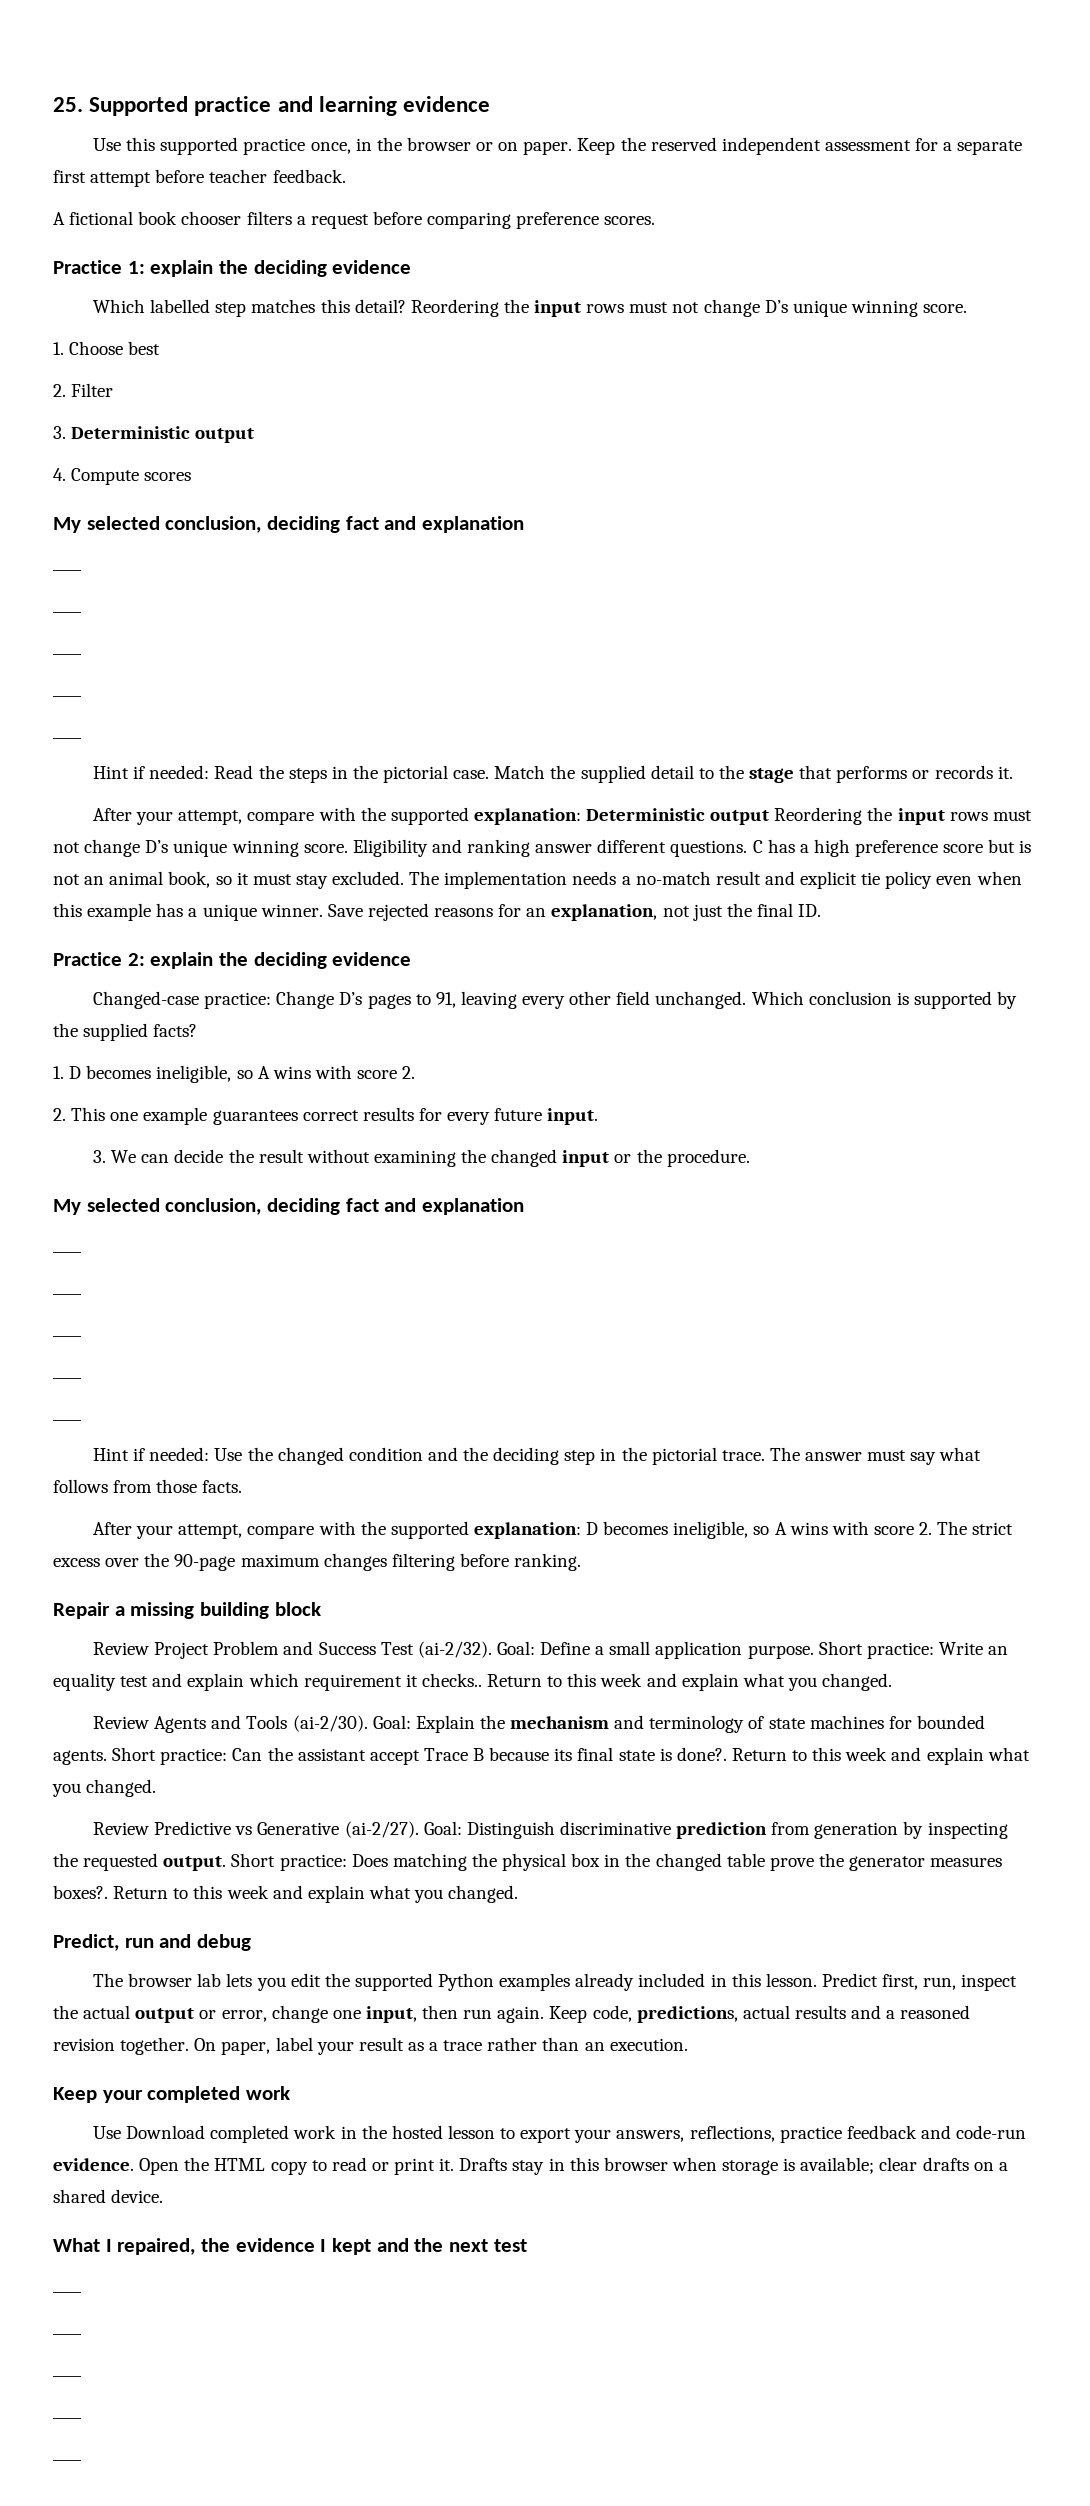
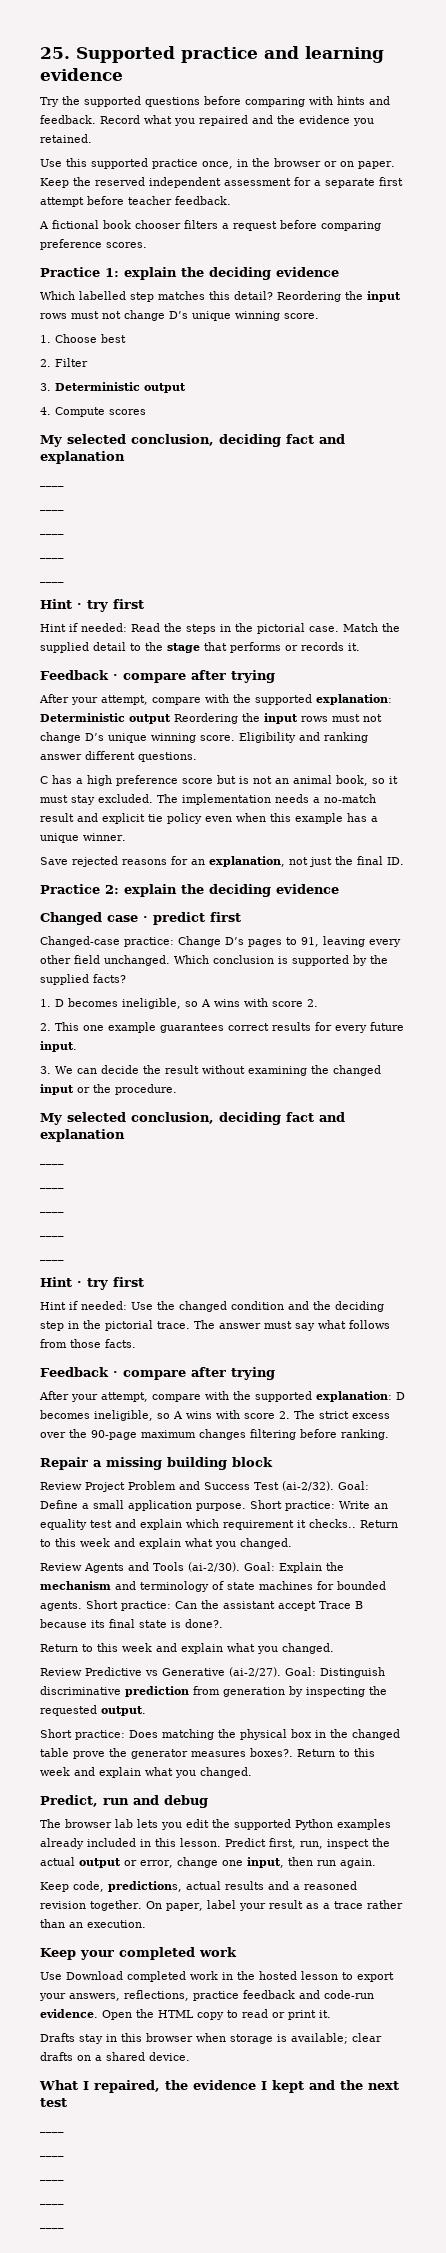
(491, 104) none -> [40,96,390,107] [40,115,374,126] [40,134,92,143] // Try the supported questions before comparing with hints and feedback. Record what you repaired and the evidence you retained.
(82, 738) none -> [40,599,144,612] // Hint · try first
(1013, 772) none -> [40,670,275,683] // Feedback · compare after trying
(748, 848) none -> (197, 757) //
(323, 910) none -> (126, 837) //
(412, 959) none -> [40,912,241,925] // Changed case · predict first
(82, 1420) none -> [40,1277,144,1290] // Hint · try first
(243, 1486) none -> [40,1367,275,1380] // Feedback · compare after trying
(727, 1754) none -> (223, 1623) //
(227, 1863) none -> (146, 1711) //
(545, 2014) none -> (376, 1863) //
(455, 2164) none -> (331, 2014) //

